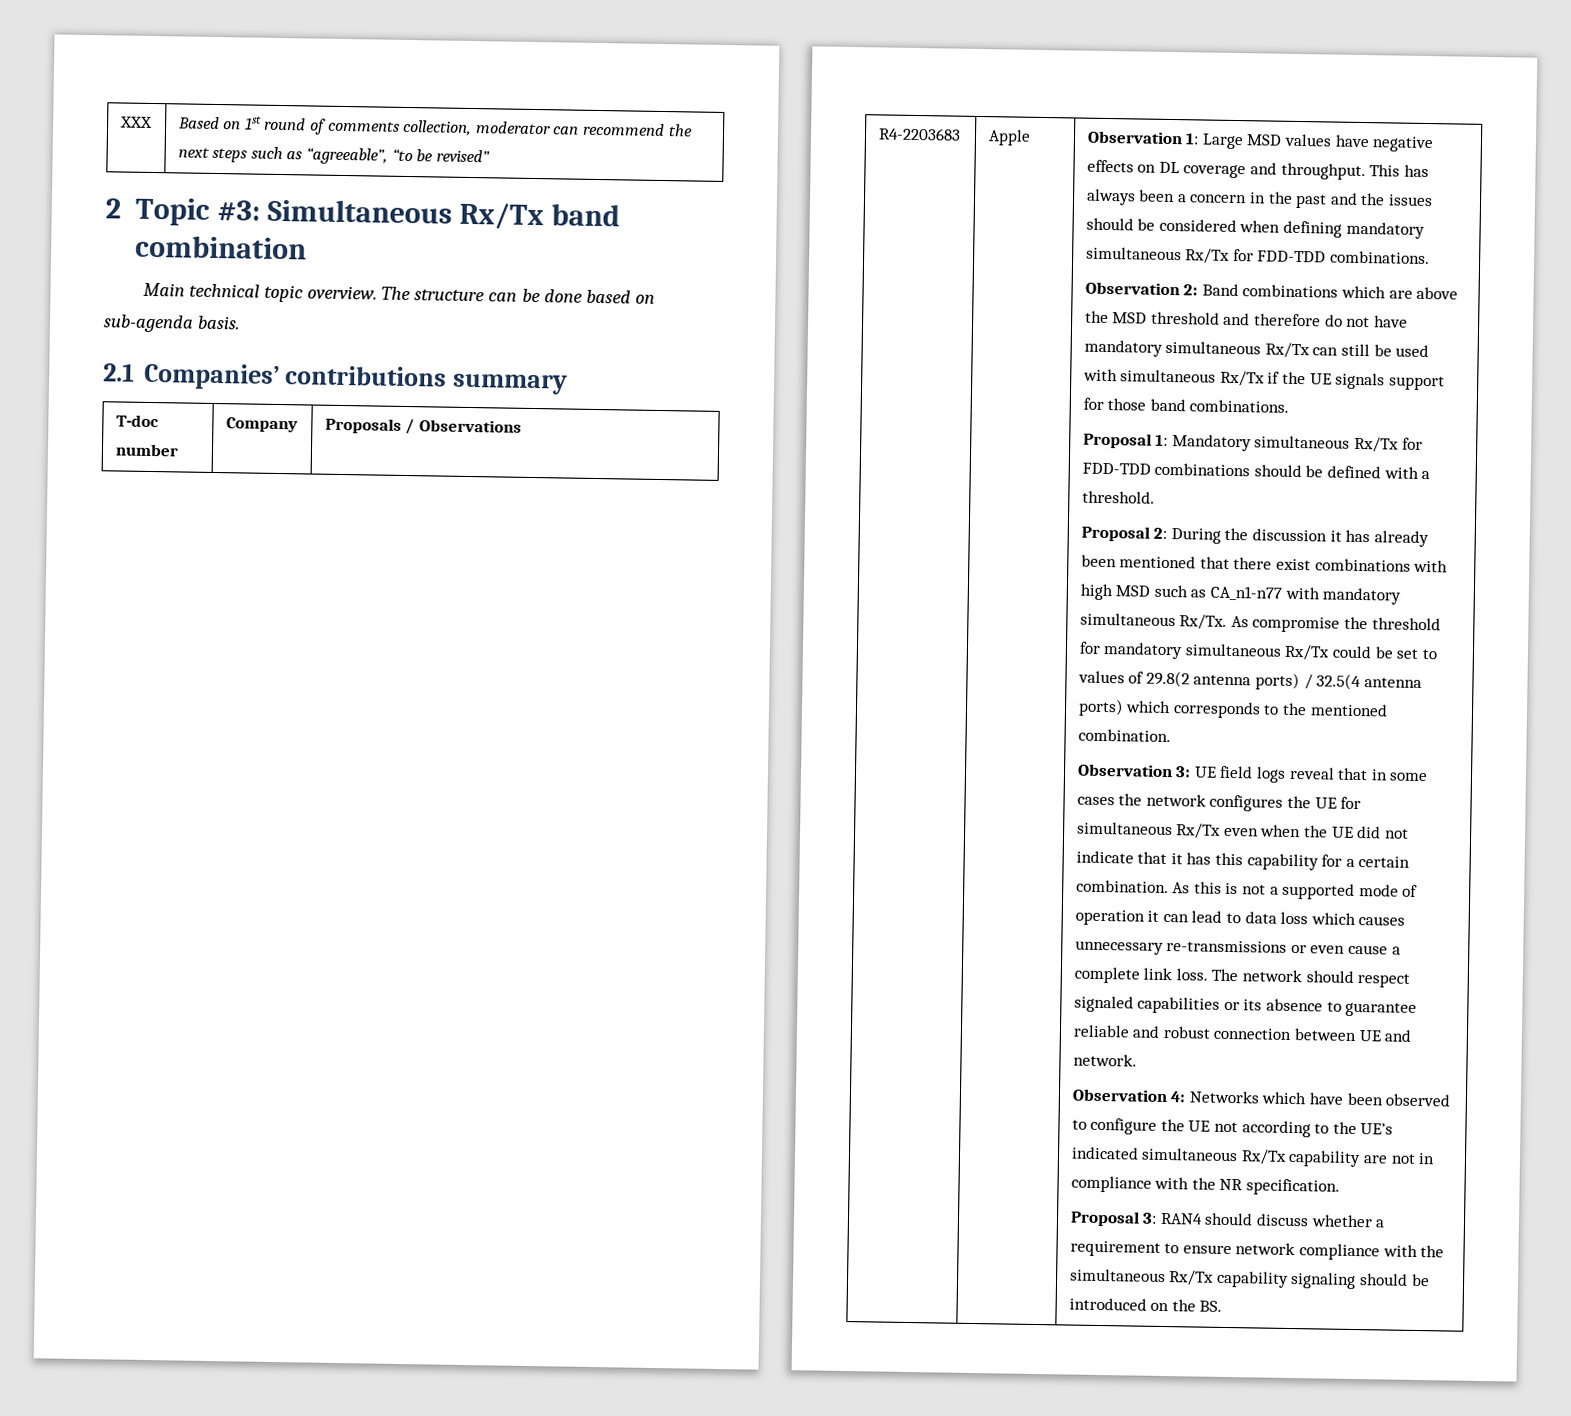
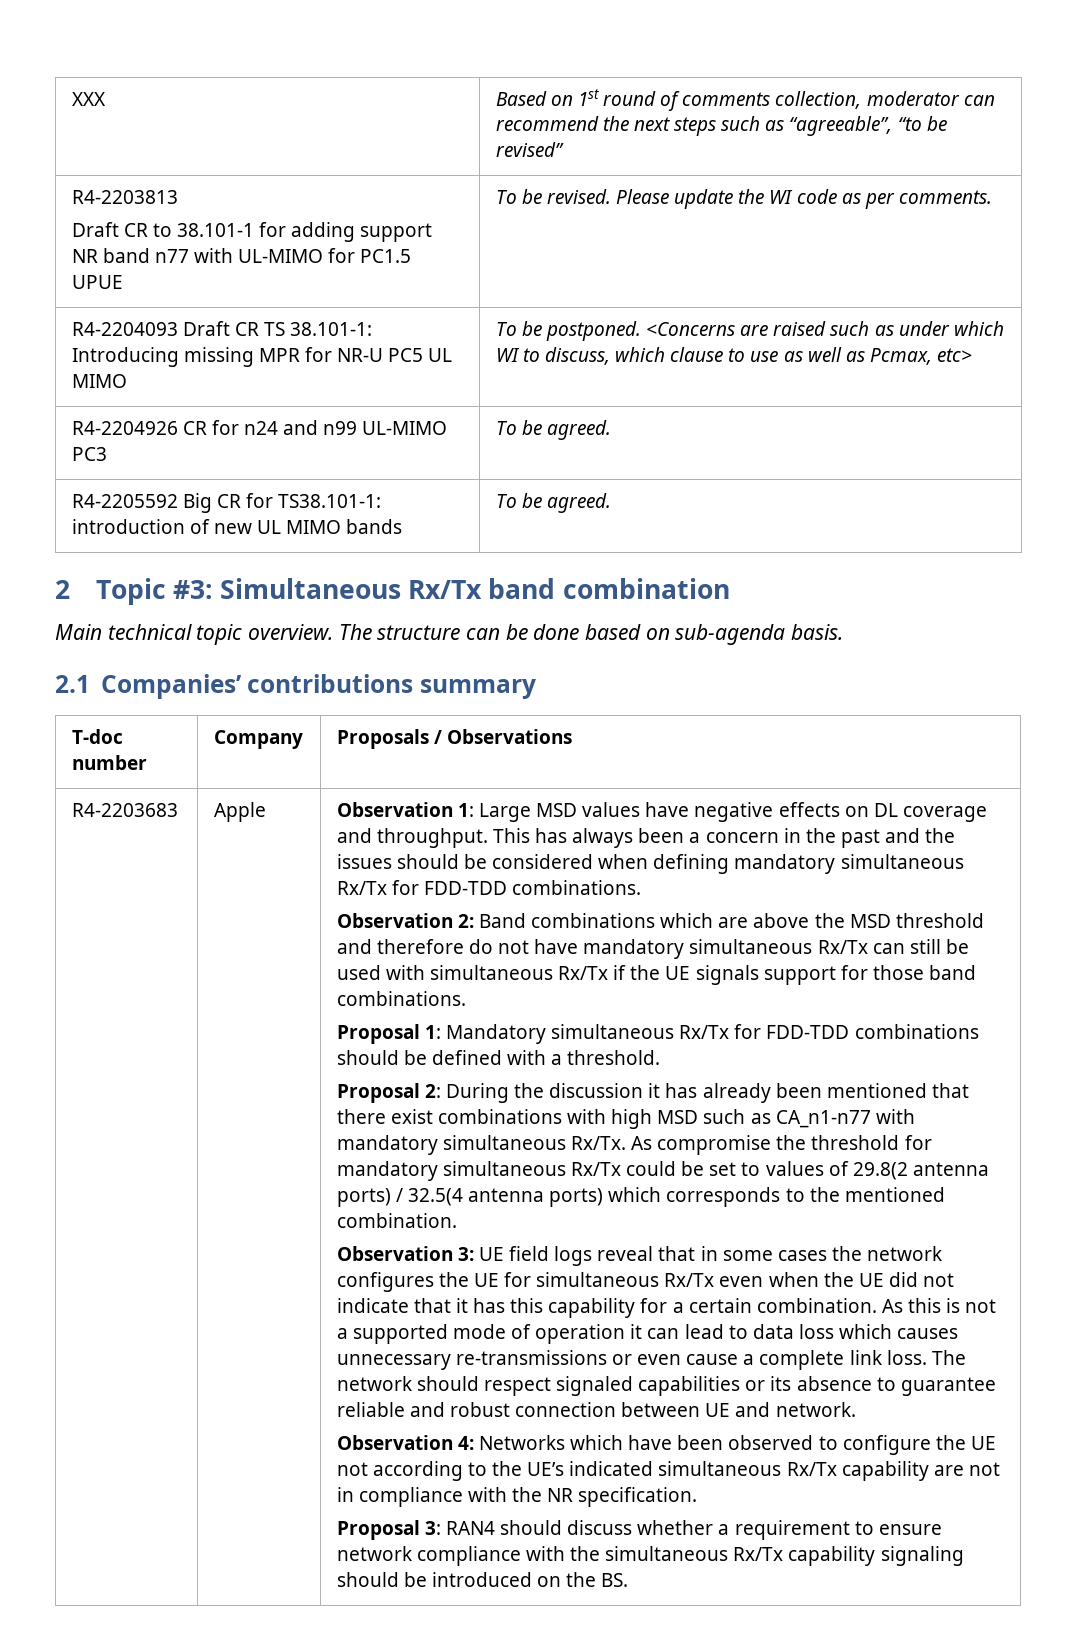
(490, 156) none -> [71,190,178,204] [71,222,433,242] [71,248,412,263] [71,275,123,289] [495,189,992,209] [71,321,373,336] [71,347,453,367] [71,374,127,388] [495,321,1004,341] [495,347,973,365] [71,420,448,435] [71,447,107,461] [495,420,611,440] [71,493,382,513] [71,519,403,534] [495,493,611,513] // R4-2203813 // Draft CR to 38.101-1 for adding support NR band n77 with UL-MIMO for PC1.5 UPUE | To be revised. Please update the WI code as per comments. // R4-2204093 Draft CR TS 38.101-1: Introducing missing MPR for NR-U PC5 UL MIMO | To be postponed. <Concerns are raised such as under which WI to discuss, which clause to use as well as Pcmax, etc> // R4-2204926 CR for n24 and n99 UL-MIMO PC3 | To be agreed. // R4-2205592 Big CR for TS38.101-1: introduction of new UL MIMO bands | To be agreed.

